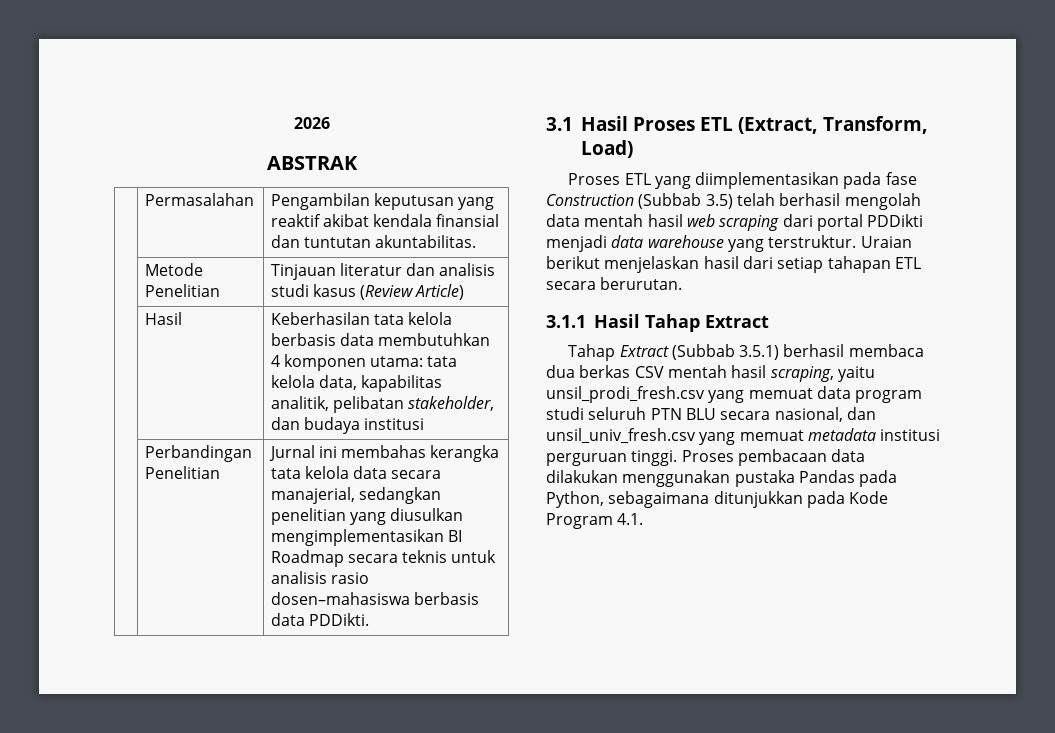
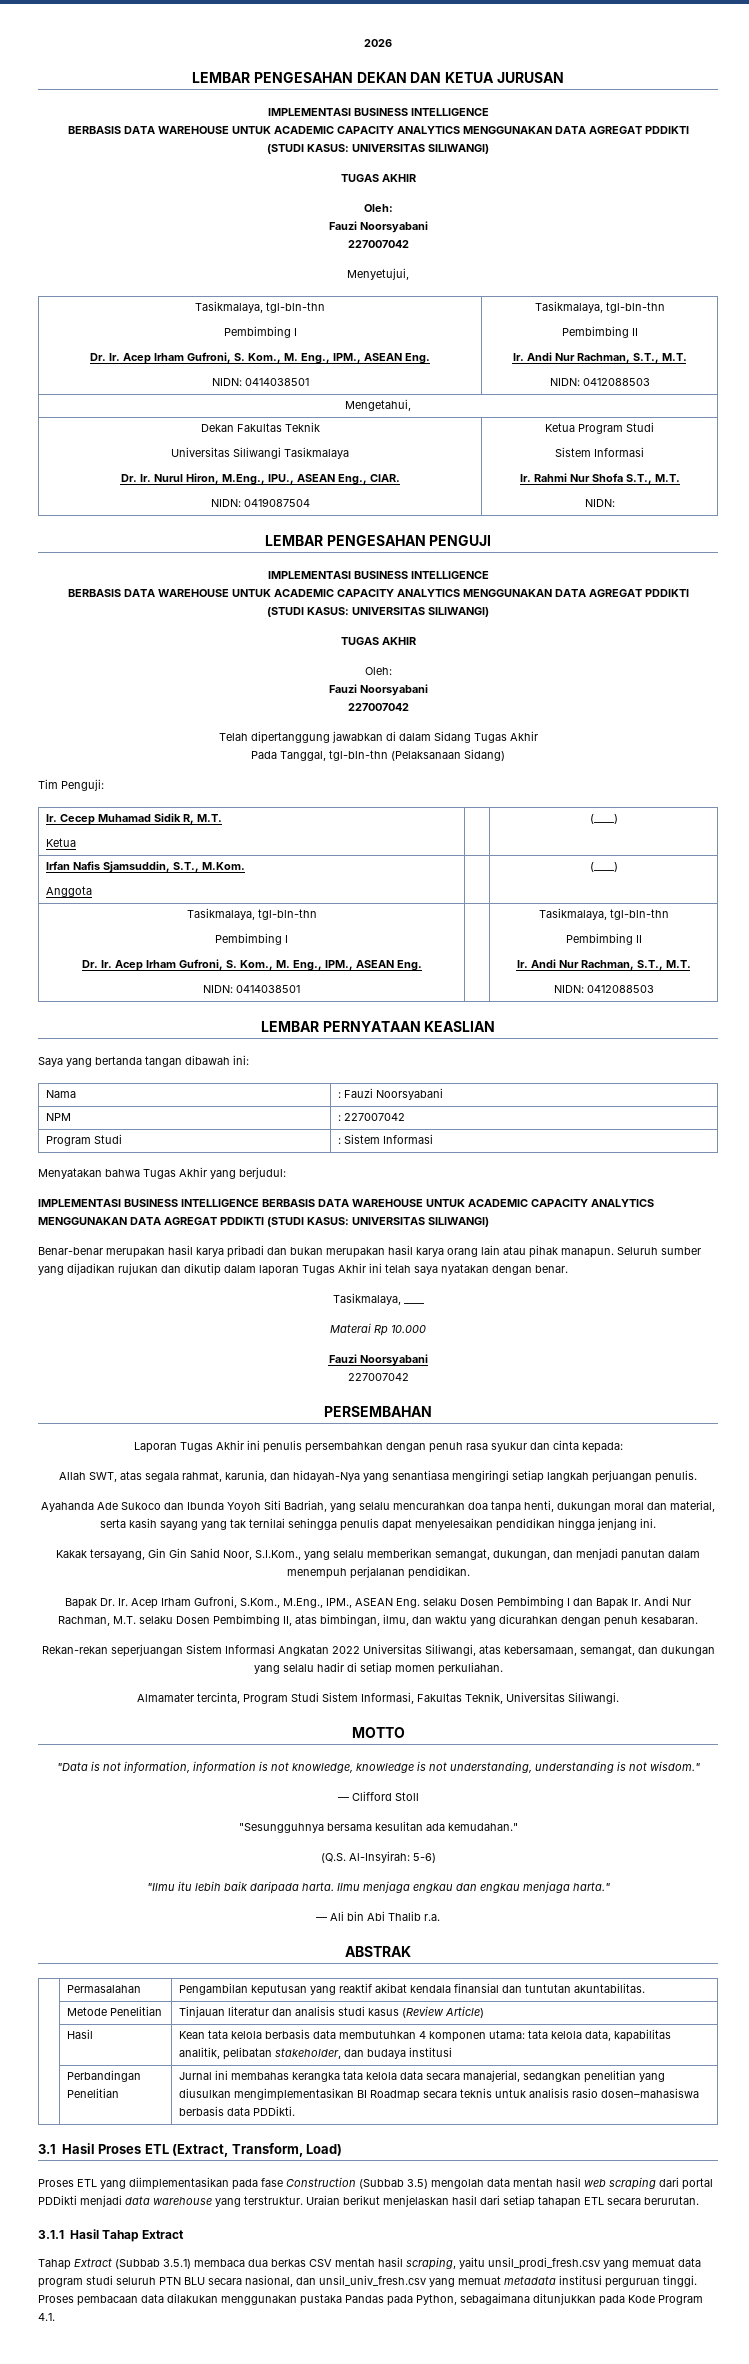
(330, 123) none -> [192,72,564,83] [267,108,489,116] [67,126,689,134] [267,144,489,154] [340,174,416,182] [363,204,393,212] [328,221,428,233] [347,240,409,248] [347,268,409,280] [195,301,325,313] [223,326,297,338] [90,352,430,364] [211,378,309,386] [534,301,665,313] [561,326,638,338] [512,352,687,363] [549,378,650,386] [345,399,411,411] [200,422,320,432] [171,447,349,459] [120,473,400,485] [210,498,310,507] [545,422,654,434] [555,447,644,457] [519,473,680,484] [584,499,615,507] [264,535,492,546] [267,571,489,579] [67,589,689,597] [267,607,489,617] [340,637,416,645] [364,667,392,675] [328,684,428,696] [347,703,409,711] [218,731,538,744] [251,749,505,761] [38,779,104,791] [45,813,222,825] [45,838,76,847] [589,814,618,824] [45,861,245,873] [45,886,92,897] [589,862,618,872] [186,908,317,920] [215,933,288,945] [81,959,422,971] [203,985,300,993] [538,908,669,920] [565,933,642,945] [516,959,691,970] [553,985,654,993] [260,1021,496,1032] [38,1055,249,1067] [45,1090,76,1098] [337,1088,443,1100] [45,1113,71,1121] [337,1113,405,1121] [45,1134,122,1146] [337,1134,433,1144] [38,1167,286,1179] [38,1199,654,1207] [38,1217,489,1227] [38,1245,701,1258] [38,1263,568,1276] [332,1293,425,1305] [330,1323,426,1336] [328,1354,428,1366] [347,1373,409,1381] [324,1406,432,1417] [133,1440,623,1453] [59,1470,697,1483] [41,1500,715,1513] [100,1518,656,1531] [56,1548,700,1561] [286,1566,470,1579] [65,1596,691,1609] [58,1614,698,1627] [41,1644,715,1657] [253,1662,503,1675] [137,1692,619,1704] [351,1727,405,1738] [56,1761,700,1773] [337,1791,419,1801] [238,1821,518,1833] [320,1851,436,1863] [146,1881,610,1894] [316,1911,440,1921] // LEMBAR PENGESAHAN DEKAN DAN KETUA JURUSAN // IMPLEMENTASI BUSINESS INTELLIGENCE // BERBASIS DATA WAREHOUSE UNTUK ACADEMIC CAPACITY ANALYTICS MENGGUNAKAN DATA AGREGAT PDDIKTI // (STUDI KASUS: UNIVERSITAS SILIWANGI) // TUGAS AKHIR // Oleh: // Fauzi Noorsyabani // 227007042 // Menyetujui, // Tasikmalaya, tgl-bln-thn // Pembimbing I // Dr. Ir. Acep Irham Gufroni, S. Kom., M. Eng., IPM., ASEAN Eng. // NIDN: 0414038501 | Tasikmalaya, tgl-bln-thn // Pembimbing II // Ir. Andi Nur Rachman, S.T., M.T. // NIDN: 0412088503 // Mengetahui, // Dekan Fakultas Teknik // Universitas Siliwangi Tasikmalaya // Dr. Ir. Nurul Hiron, M.Eng., IPU., ASEAN Eng., CIAR. // NIDN: 0419087504 | Ketua Program Studi // Sistem Informasi // Ir. Rahmi Nur Shofa S.T., M.T. // NIDN: // LEMBAR PENGESAHAN PENGUJI // IMPLEMENTASI BUSINESS INTELLIGENCE // BERBASIS DATA WAREHOUSE UNTUK ACADEMIC CAPACITY ANALYTICS MENGGUNAKAN DATA AGREGAT PDDIKTI // (STUDI KASUS: UNIVERSITAS SILIWANGI) // TUGAS AKHIR // Oleh: // Fauzi Noorsyabani // 227007042 // Telah dipertanggung jawabkan di dalam Sidang Tugas Akhir // Pada Tanggal, tgl-bln-thn (Pelaksanaan Sidang) // Tim Penguji: // Ir. Cecep Muhamad Sidik R, M.T. // Ketua | | (____) // Irfan Nafis Sjamsuddin, S.T., M.Kom. // Anggota | | (____) // Tasikmalaya, tgl-bln-thn // Pembimbing I // Dr. Ir. Acep Irham Gufroni, S. Kom., M. Eng., IPM., ASEAN Eng. // NIDN: 0414038501 | | Tasikmalaya, tgl-bln-thn // Pembimbing II // Ir. Andi Nur Rachman, S.T., M.T. // NIDN: 0412088503 // LEMBAR PERNYATAAN KEASLIAN // Saya yang bertanda tangan dibawah ini: // Nama | : Fauzi Noorsyabani // NPM | : 227007042 // Program Studi | : Sistem Informasi // Menyatakan bahwa Tugas Akhir yang berjudul: // IMPLEMENTASI BUSINESS INTELLIGENCE BERBASIS DATA WAREHOUSE UNTUK ACADEMIC CAPACITY ANALYTICS MENGGUNAKAN DATA AGREGAT PDDIKTI (STUDI KASUS: UNIVERSITAS SILIWANGI) // Benar-benar merupakan hasil karya pribadi dan bukan merupakan hasil karya orang lain atau pihak manapun. Seluruh sumber yang dijadikan rujukan dan dikutip dalam laporan Tugas Akhir ini telah saya nyatakan dengan benar. // Tasikmalaya, ____ // Materai Rp 10.000 // Fauzi Noorsyabani // 227007042 // PERSEMBAHAN // Laporan Tugas Akhir ini penulis persembahkan dengan penuh rasa syukur dan cinta kepada: // Allah SWT, atas segala rahmat, karunia, dan hidayah-Nya yang senantiasa mengiringi setiap langkah perjuangan penulis. // Ayahanda Ade Sukoco dan Ibunda Yoyoh Siti Badriah, yang selalu mencurahkan doa tanpa henti, dukungan moral dan material, serta kasih sayang yang tak ternilai sehingga penulis dapat menyelesaikan pendidikan hingga jenjang ini. // Kakak tersayang, Gin Gin Sahid Noor, S.I.Kom., yang selalu memberikan semangat, dukungan, dan menjadi panutan dalam menempuh perjalanan pendidikan. // Bapak Dr. Ir. Acep Irham Gufroni, S.Kom., M.Eng., IPM., ASEAN Eng. selaku Dosen Pembimbing I dan Bapak Ir. Andi Nur Rachman, M.T. selaku Dosen Pembimbing II, atas bimbingan, ilmu, dan waktu yang dicurahkan dengan penuh kesabaran. // Rekan-rekan seperjuangan Sistem Informasi Angkatan 2022 Universitas Siliwangi, atas kebersamaan, semangat, dan dukungan yang selalu hadir di setiap momen perkuliahan. // Almamater tercinta, Program Studi Sistem Informasi, Fakultas Teknik, Universitas Siliwangi. // MOTTO // "Data is not information, information is not knowledge, knowledge is not understanding, understanding is not wisdom." // — Clifford Stoll // "Sesungguhnya bersama kesulitan ada kemudahan." // (Q.S. Al-Insyirah: 5-6) // "Ilmu itu lebih baik daripada harta. Ilmu menjaga engkau dan engkau menjaga harta." // — Ali bin Abi Thalib r.a.
[270,312,370,325] Keberhasilan -> [178,2031,205,2039] Kean
[736,193,841,206] telah berhasil -> (428, 2184) none
[783,344,845,357] berhasil -> (191, 2264) none

